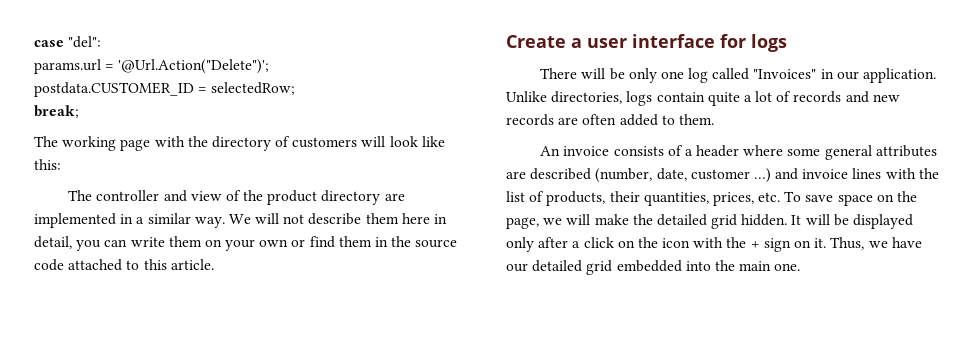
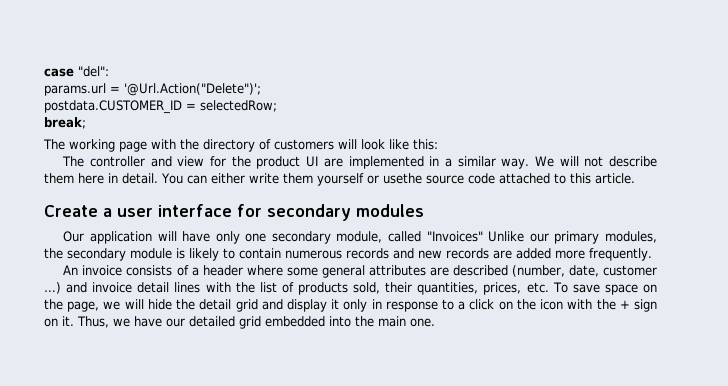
[225,190,241,201] of -> [210,156,227,167] for
[321,190,381,205] directory -> [306,156,319,167] UI
[34,236,412,251] detail, you can write them on your own or find them in the -> [122,173,422,186] detail. You can either write them yourself or usethe
[751,34,787,52] [540,68,937,83] [506,91,792,106] logs // There will be only one log called "Invoices" in our application. Unlike directories, logs contain quite a lot of -> [267,204,424,221] [63,231,657,244] [44,248,342,261] secondary modules // Our application will have only one secondary module, called "Invoices" Unlike our primary modules, the secondary module is likely to contain numerous
[582,114,714,126] often added to them. -> [516,248,652,261] added more frequently.
(849, 174) none -> [137,282,170,293] detail
[546,191,606,206] products, -> [298,282,381,295] products sold,
[594,214,914,229] [506,237,569,252] make the detailed grid hidden. It will be displayed only after -> [147,299,455,312] hide the detail grid and display it only in response to

